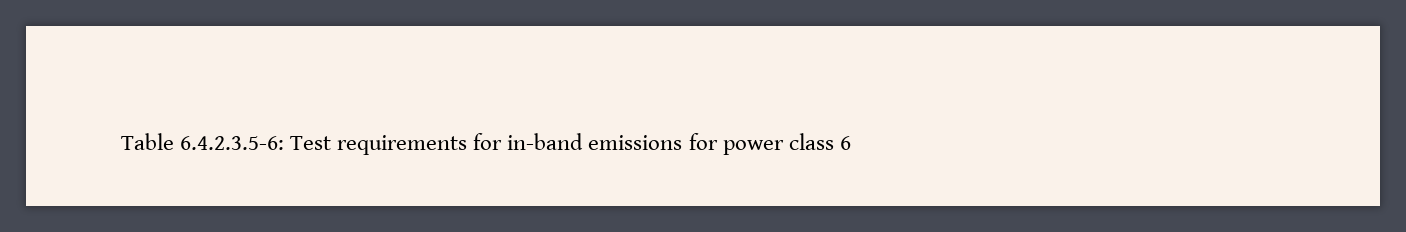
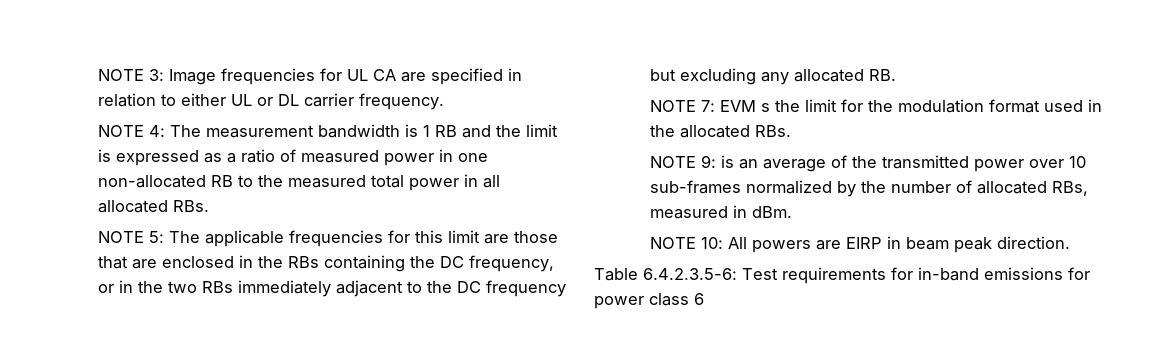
(121, 141) none -> [97,68,522,85] [97,93,444,110] [97,124,558,138] [97,149,488,166] [97,174,500,191] [97,200,209,213] [97,230,558,247] [97,255,554,272] [97,280,566,297] [649,68,896,85] [649,99,1102,113] [649,125,791,138] [649,155,1086,172] [649,180,1088,197] [649,205,792,219] [649,236,1070,253] NOTE 3: Image frequencies for UL CA are specified in relation to either UL or DL carrier frequency. // NOTE 4: The measurement bandwidth is 1 RB and the limit is expressed as a ratio of measured power in one non-allocated RB to the measured total power in all allocated RBs. // NOTE 5: The applicable frequencies for this limit are those that are enclosed in the RBs containing the DC frequency, or in the two RBs immediately adjacent to the DC frequency but excluding any allocated RB. // NOTE 7: EVM s the limit for the modulation format used in the allocated RBs. // NOTE 9: is an average of the transmitted power over 10 sub-frames normalized by the number of allocated RBs, measured in dBm. // NOTE 10: All powers are EIRP in beam peak direction. //

